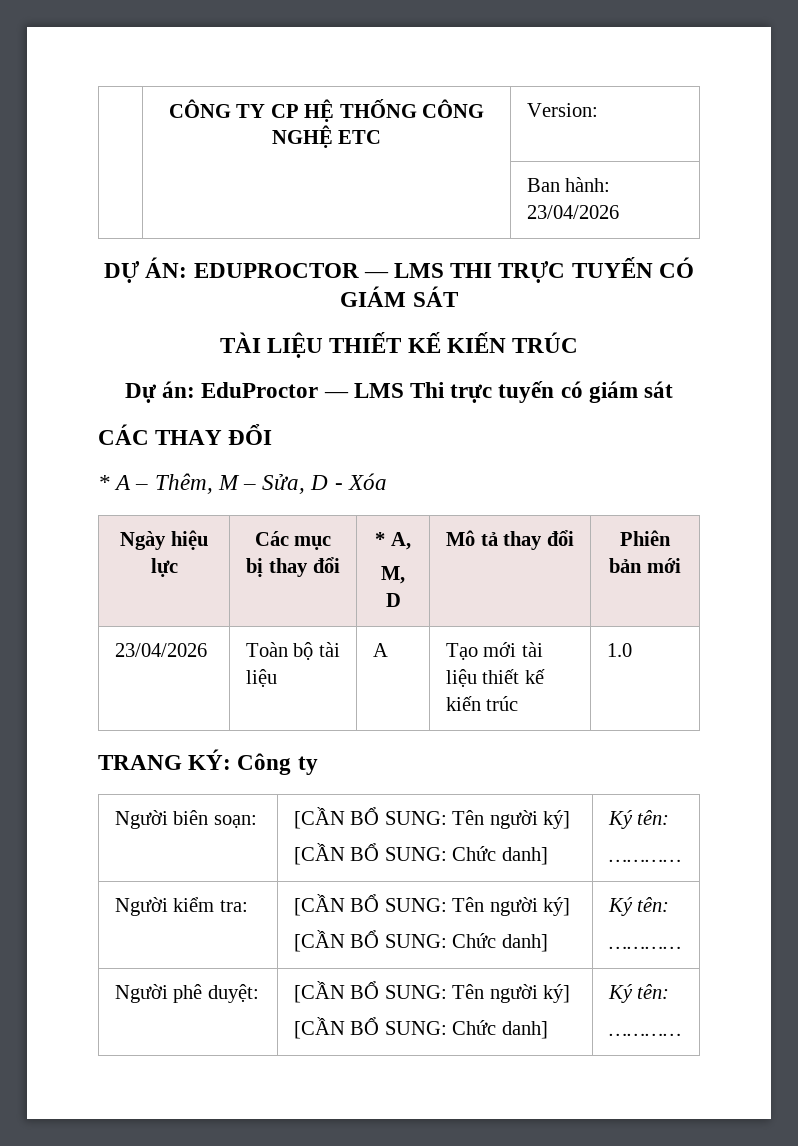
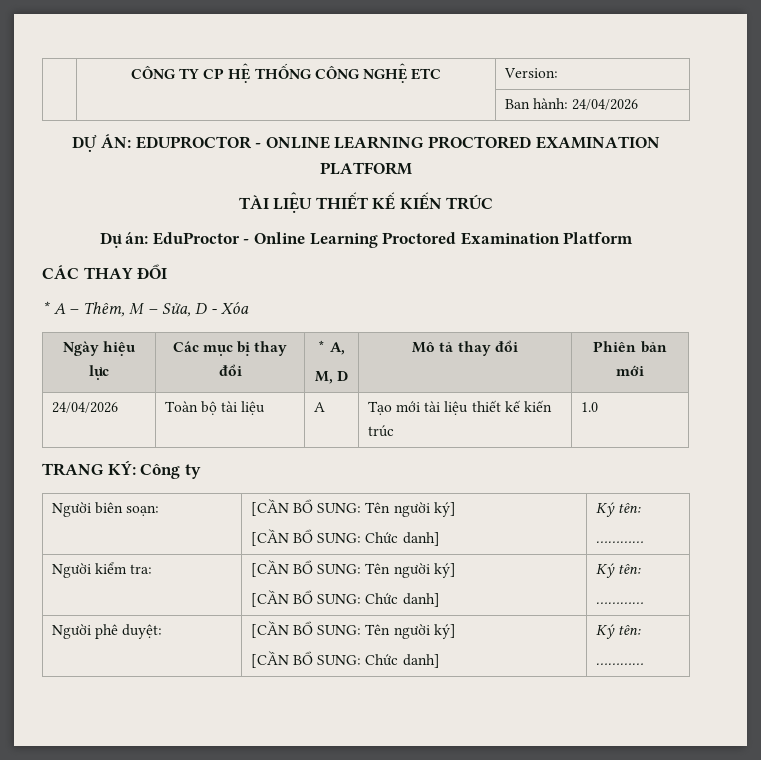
[526,205,619,219] 23/04/2026 -> [572,99,639,110] 24/04/2026
[363,257,694,283] [340,286,458,307] — LMS THI TRỰC TUYẾN CÓ GIÁM SÁT -> [255,136,660,149] [320,162,412,175] - ONLINE LEARNING PROCTORED EXAMINATION PLATFORM
[323,381,674,403] — LMS Thi trực tuyến có giám sát -> [243,232,634,248] - Online Learning Proctored Examination Platform
[114,643,207,657] 23/04/2026 -> [51,402,118,413] 24/04/2026

